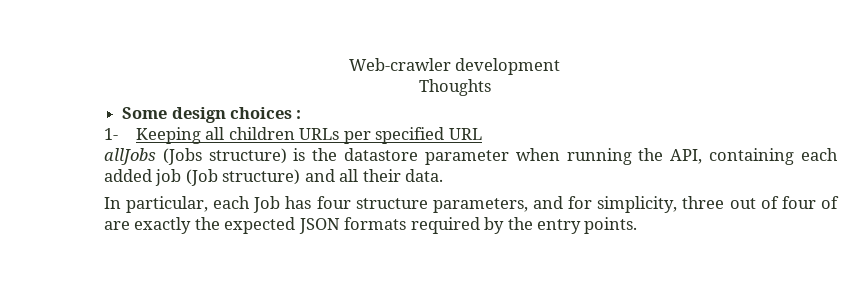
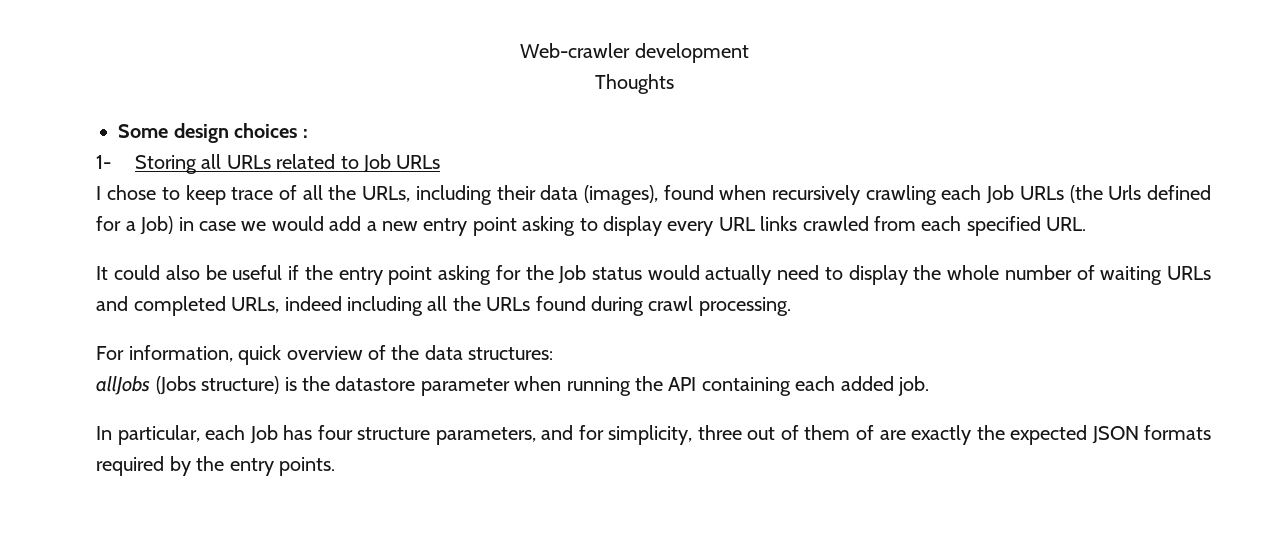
[135,127,482,144] Keeping all children URLs per specified URL -> [134,154,441,174] [96,185,1212,205] [96,216,1087,236] [96,265,1211,285] [96,296,791,316] [96,345,554,365] Storing all URLs related to Job URLs // I chose to keep trace of all the URLs, including their data (images), found when recursively crawling each Job URLs (the Urls defined for a Job) in case we would add a new entry point asking to display every URL links crawled from each specified URL. // It could also be useful if the entry point asking for the Job status would actually need to display the whole number of waiting URLs and completed URLs, indeed including all the URLs found during crawl processing. // For information, quick overview of the data structures:
[670,149,703,164] API, -> [668,377,697,391] API
[155,169,444,186] job (Job structure) and all their data. -> [898,376,930,396] job.
[781,196,816,209] four -> [804,425,851,440] them

